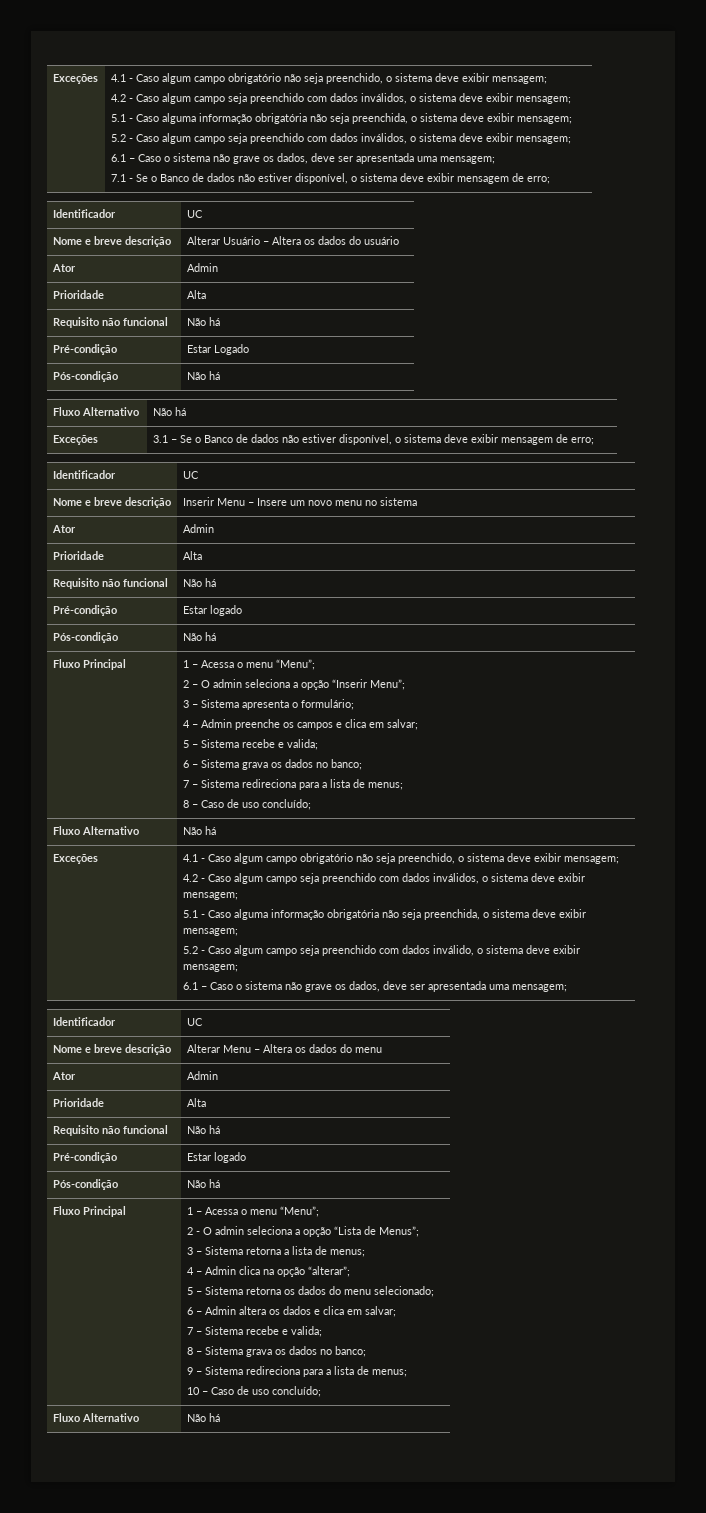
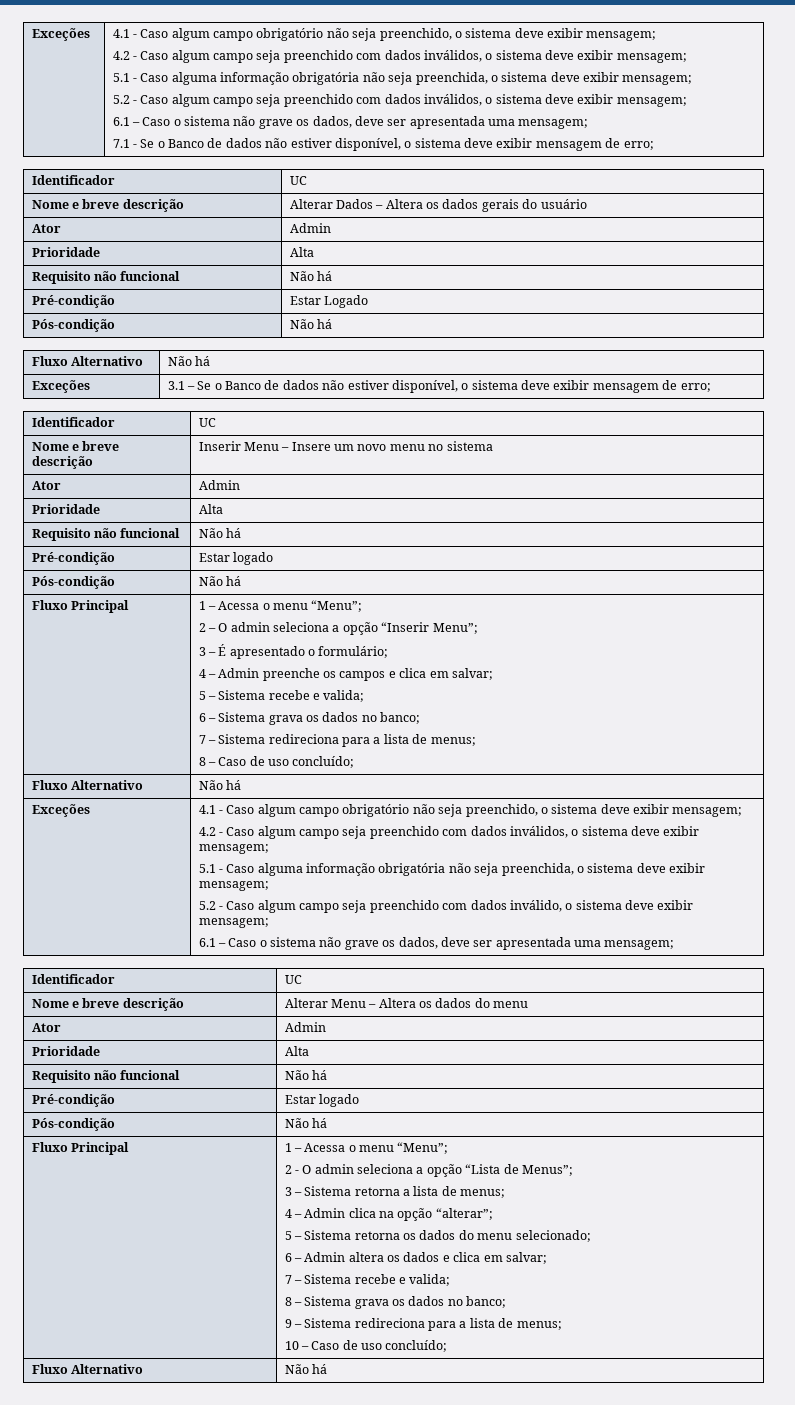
[223,236,347,245] Usuário – Altera os dados -> [335,199,519,212] Dados – Altera os dados gerais
[201,699,290,710] Sistema apresenta -> [218,644,305,659] É apresentado

